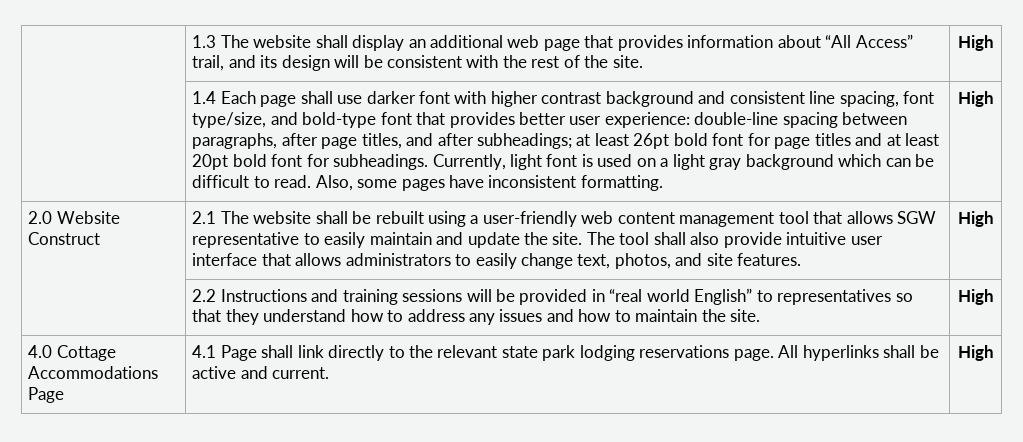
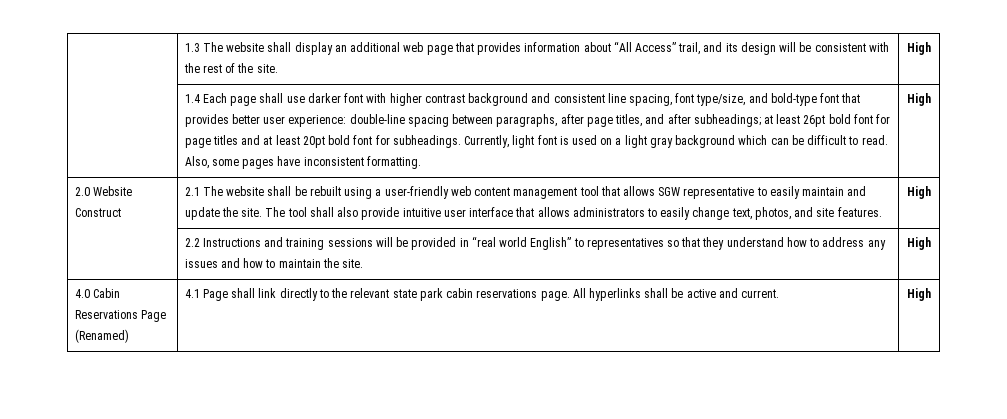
[56,345,116,361] [28,366,159,379] [28,387,65,403] Cottage Accommodations Page -> [92,288,120,298] [74,310,166,322] [74,329,129,343] Cabin Reservations Page (Renamed)
[579,345,635,361] lodging -> [446,288,474,298] cabin

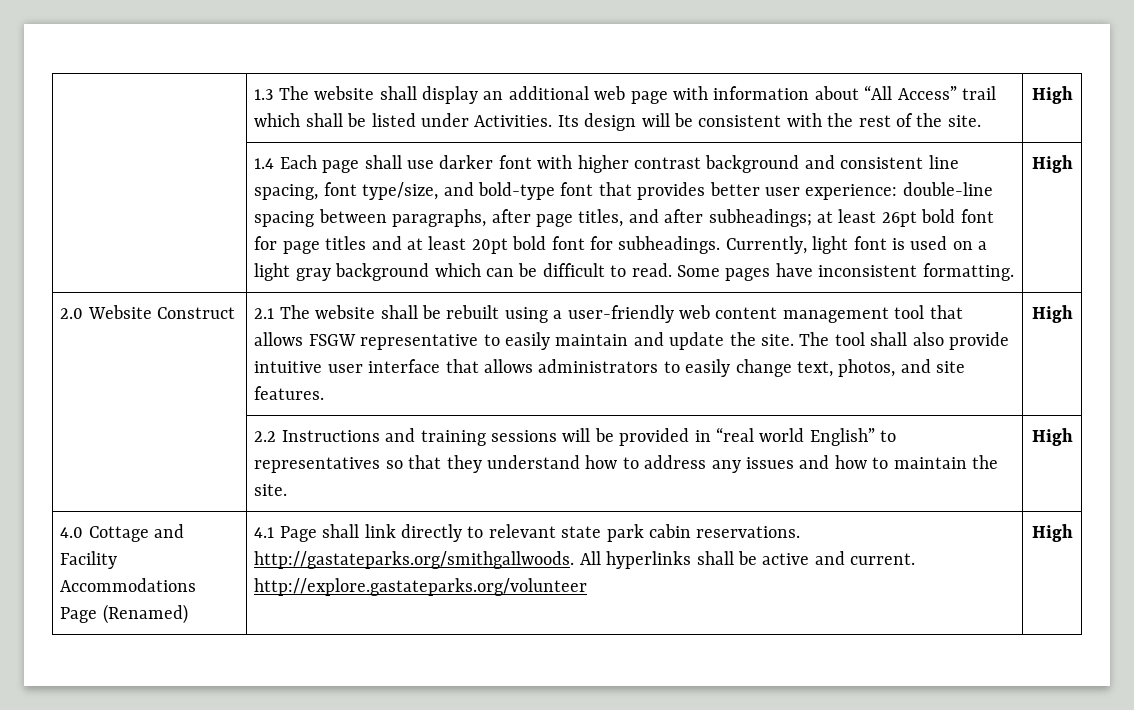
[454,42,522,55] that provides -> [672,86,708,100] with
[678,42,738,55] trail, and its -> [961,86,996,100] [254,113,579,127] trail which shall be listed under Activities. Its
[184,156,239,169] Also, some -> [676,265,720,277] Some
[658,187,681,196] SGW -> [308,334,356,346] FSGW
[92,288,120,298] [74,310,138,319] Cabin Reservations -> [88,524,185,542] [60,551,118,569] [60,578,197,592] Cottage and Facility Accommodations
[331,288,348,298] the -> (484, 532) none
[476,289,570,301] reservations page. -> [696,526,801,538] [254,551,575,569] reservations. http://gastateparks.org/smithgallwoods.
(780, 293) none -> [254,578,588,596] http://explore.gastateparks.org/volunteer

